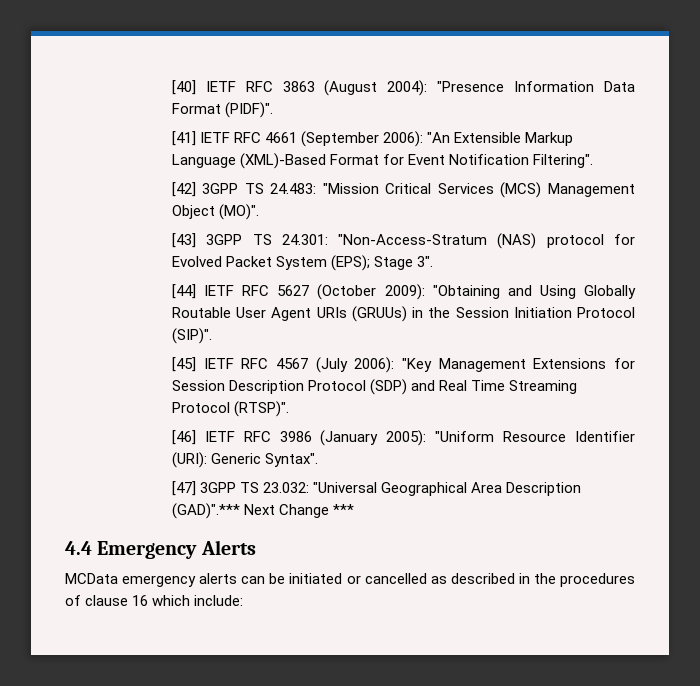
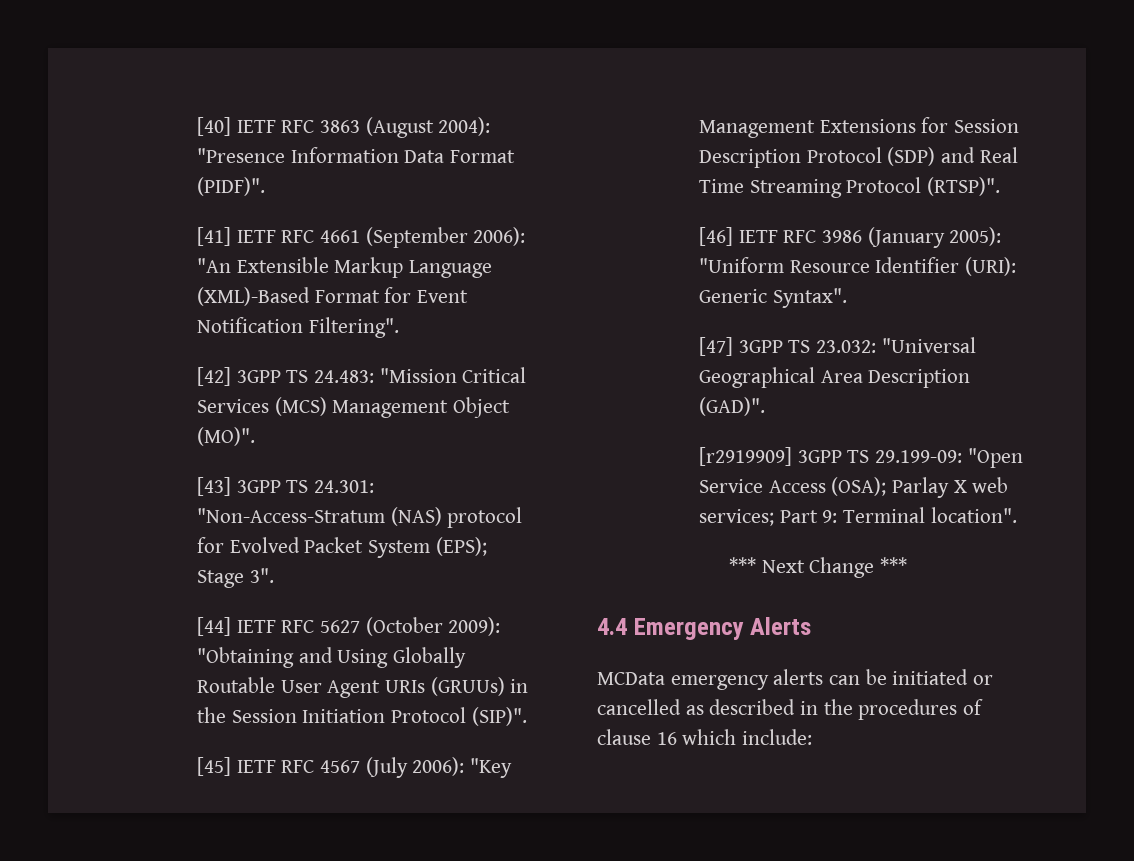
[171,503,240,519] (GAD)".*** -> [699,397,766,416] [699,447,1023,468] [699,477,1009,498] [699,507,1017,526] [728,557,756,573] (GAD)". // [r2919909] 3GPP TS 29.199-09: "Open Service Access (OSA); Parlay X web services; Part 9: Terminal location". // ***

